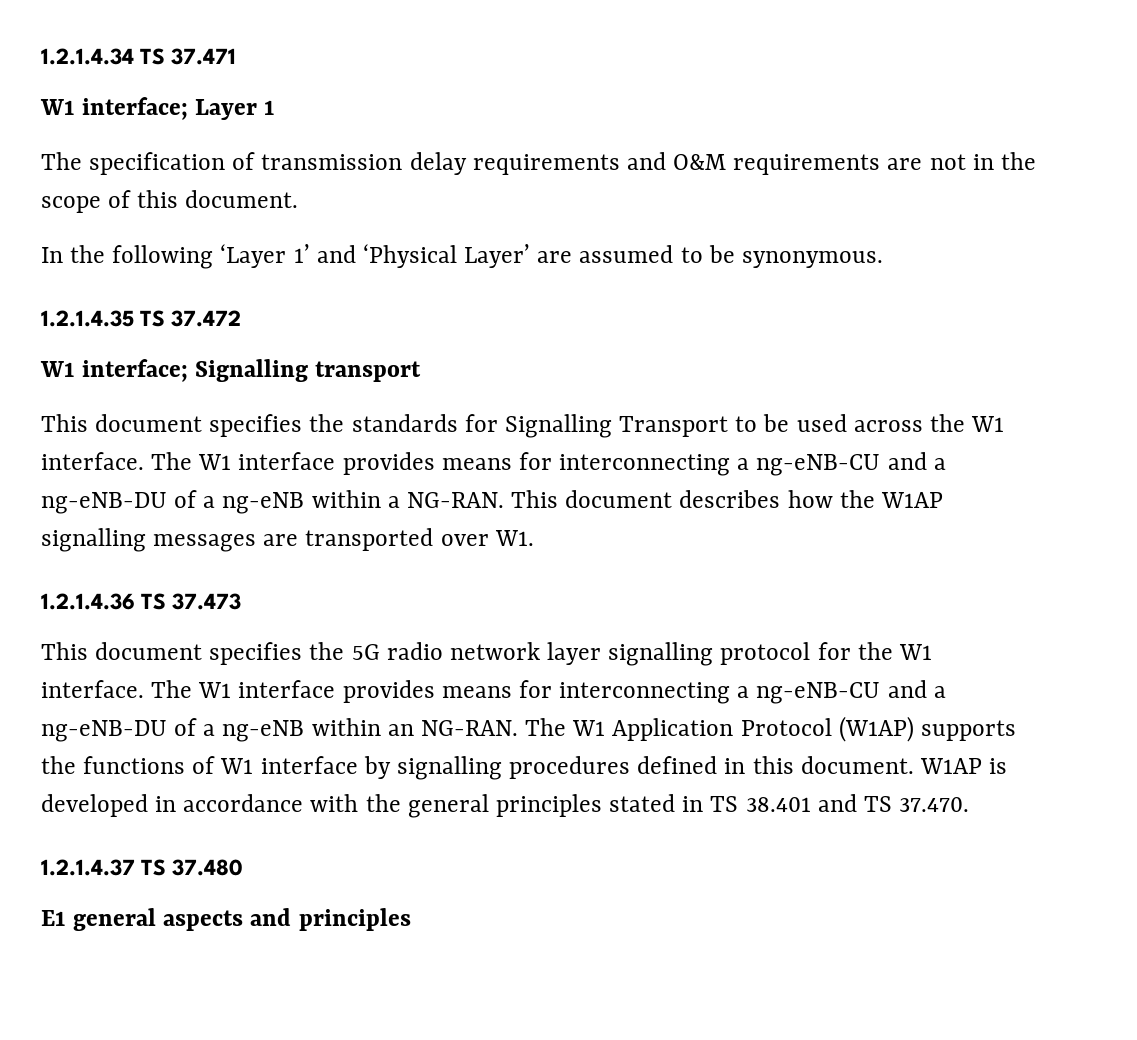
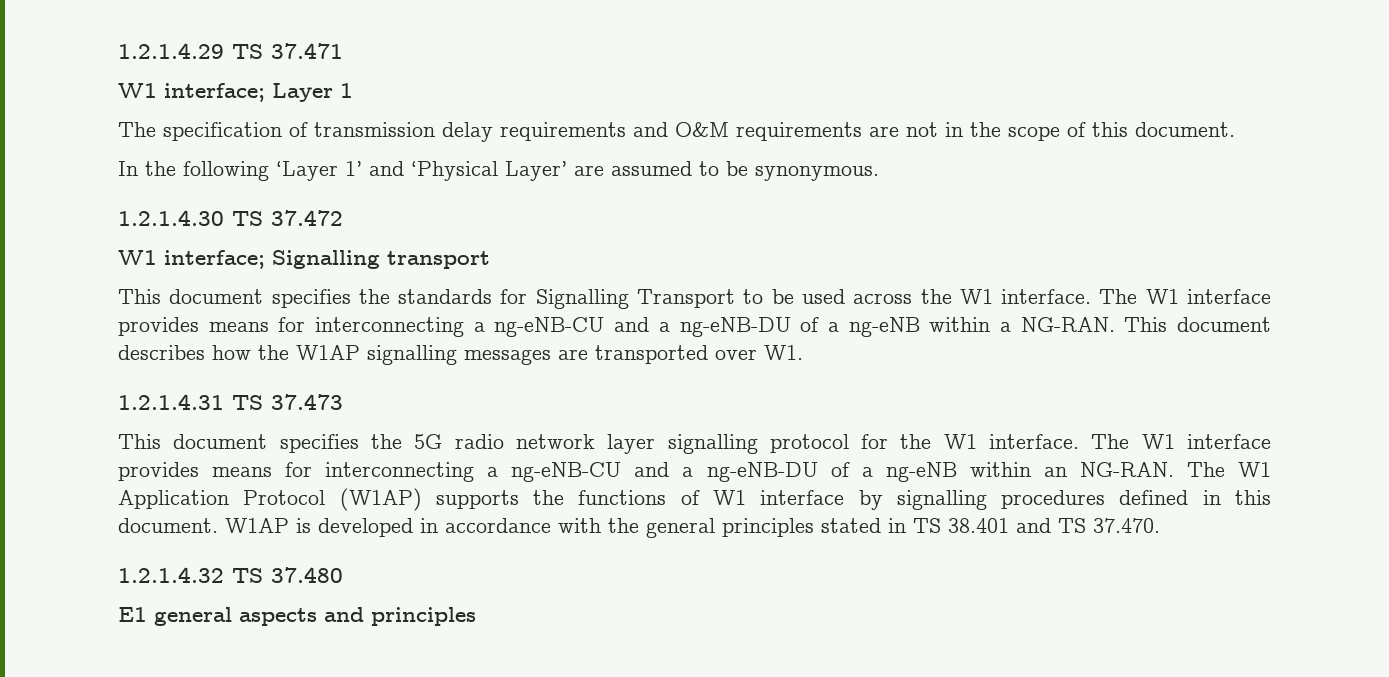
[41,48,134,65] 1.2.1.4.34 -> [118,43,224,59] 1.2.1.4.29
[41,310,134,327] 1.2.1.4.35 -> [118,210,224,226] 1.2.1.4.30
[41,593,135,610] 1.2.1.4.36 -> [118,394,224,410] 1.2.1.4.31
[41,859,135,876] 1.2.1.4.37 -> [118,567,224,583] 1.2.1.4.32

